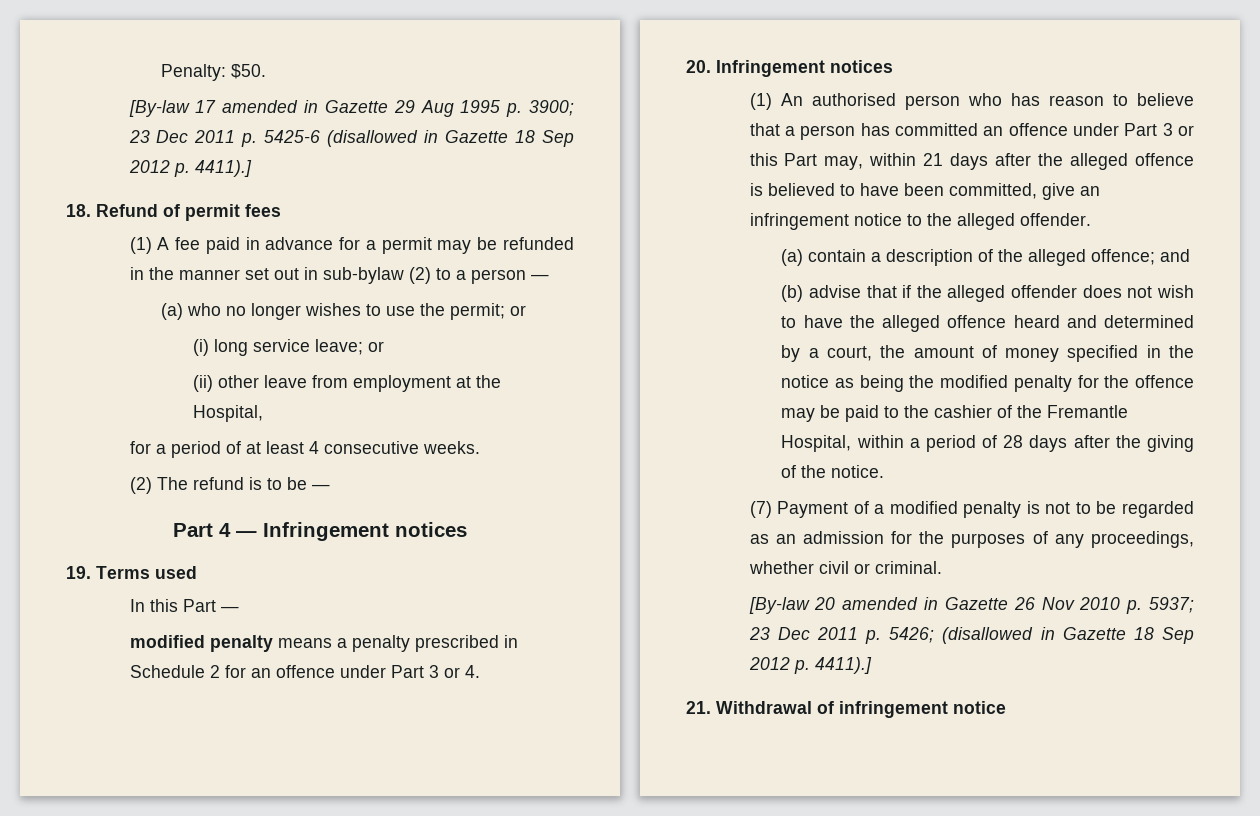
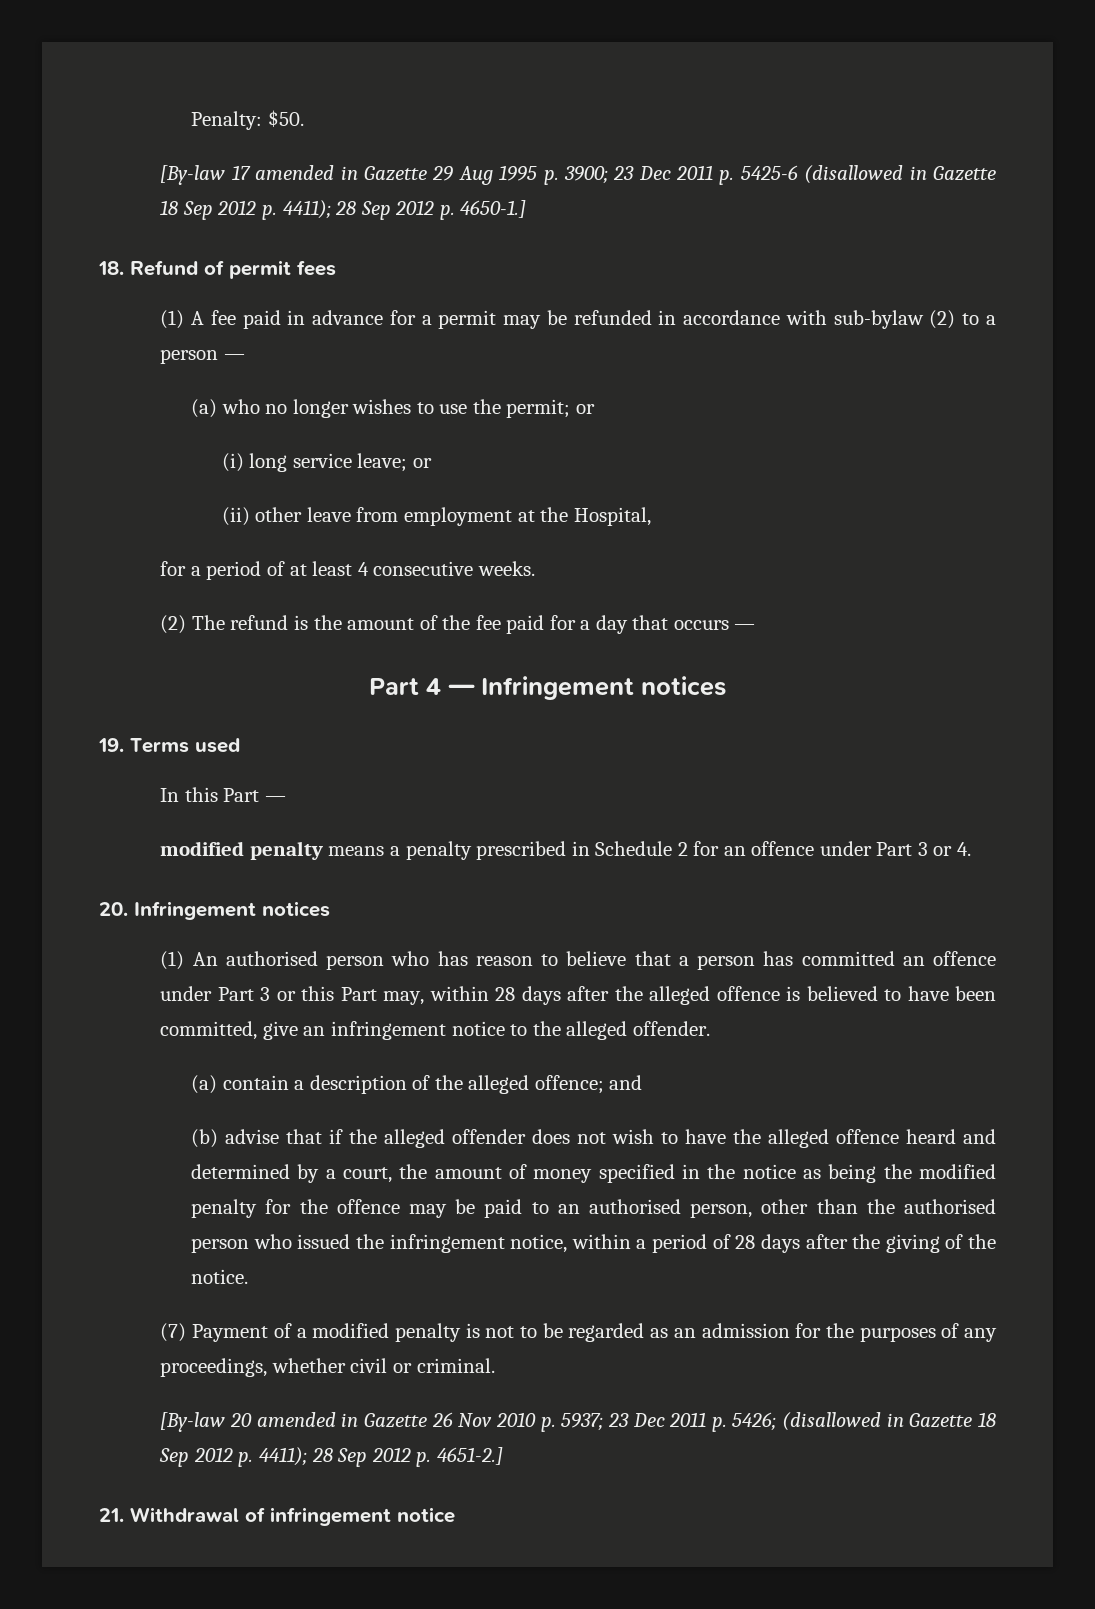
[194,160,252,177] 4411).] -> [282,200,527,220] 4411); 28 Sep 2012 p. 4650-1.]
[148,267,318,280] the manner set out in -> [683,310,827,325] accordance with
[266,477,307,490] to be -> [313,615,729,634] the amount of the fee paid for a day that occurs
[923,153,944,166] 21 -> [495,987,516,1001] 28
[904,405,1129,418] [781,435,852,452] the cashier of the Fremantle Hospital, -> [557,1199,996,1218] [191,1234,568,1253] an authorised person, other than the authorised person who issued the infringement notice,
[814,657,872,674] 4411).] -> [259,1447,503,1467] 4411); 28 Sep 2012 p. 4651-2.]

